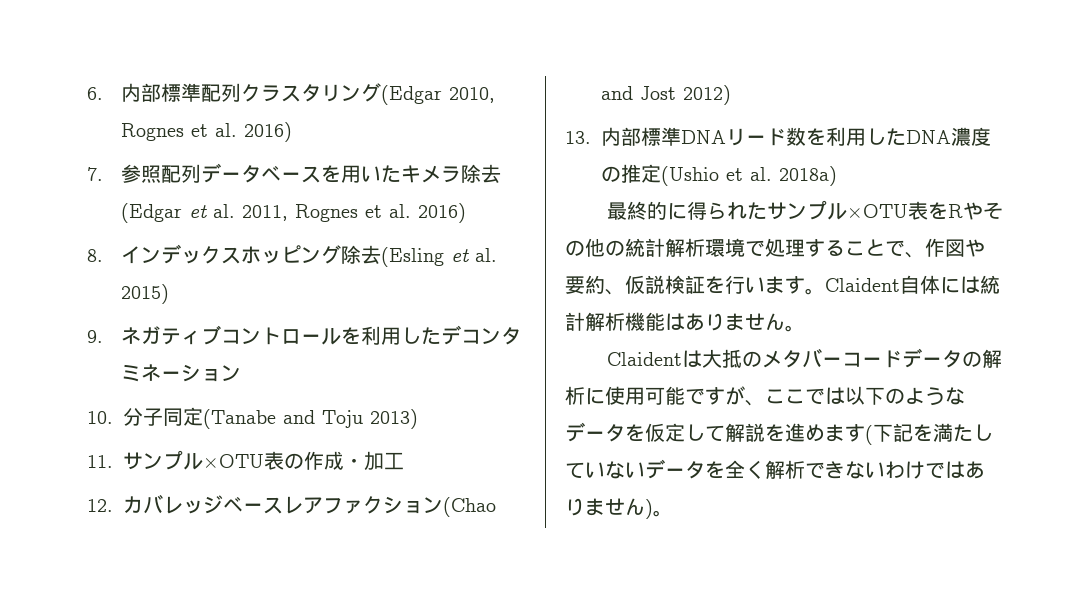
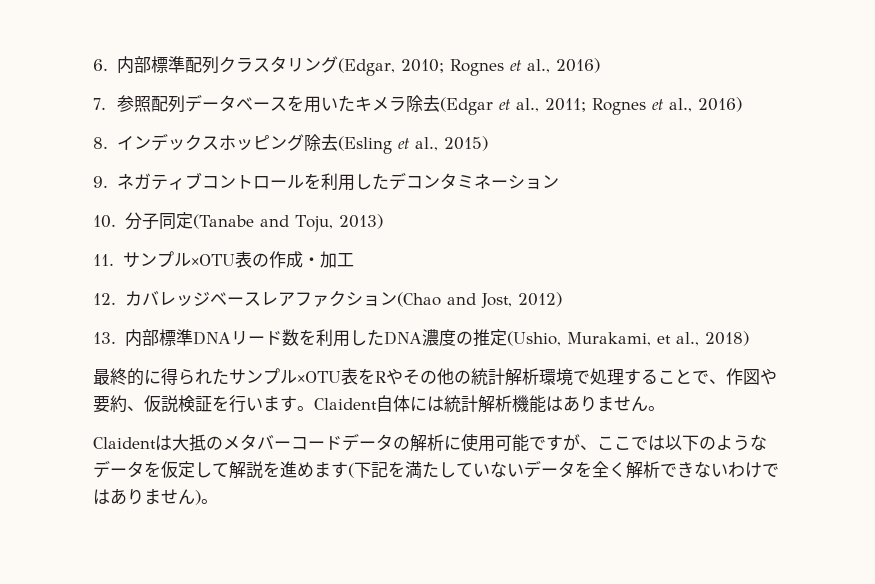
[380,85,495,105] [120,123,237,141] (Edgar 2010, Rognes et al. -> [337,58,550,76] (Edgar, 2010; Rognes et al.,
[212,204,411,222] al. 2011, Rognes et al. -> [515,98,692,115] al., 2011; Rognes et al.,
[474,248,497,262] al. -> [414,137,438,151] al.,
[322,410,363,428] Toju -> [295,215,334,232] Toju,
[640,86,676,100] Jost -> [480,293,512,308] Jost,
[661,166,837,186] (Ushio et al. 2018a) -> [506,331,749,346] (Ushio, Murakami, et al., 2018)

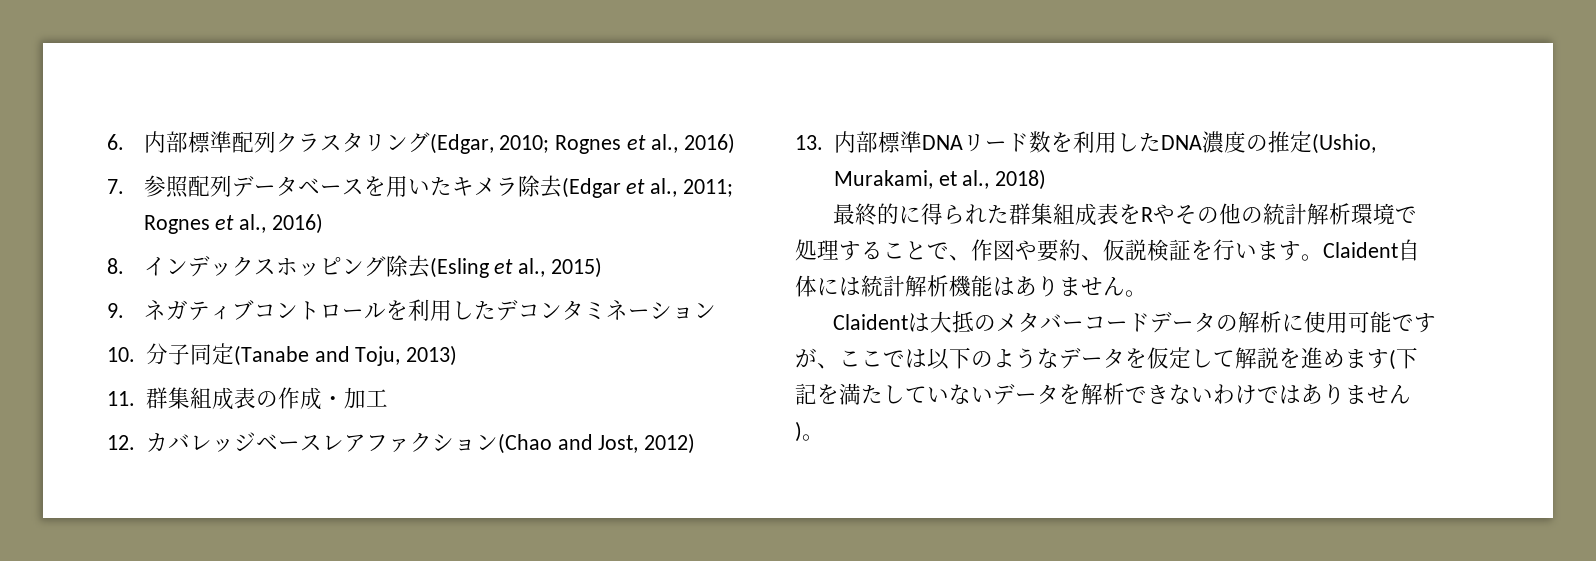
[122,251,235,268] サンプル×OTU -> [145,387,234,410] 群集組成
[229,368,341,385] サンプル×OTU -> [1009,203,1098,226] 群集組成
[592,461,626,478] 全く -> (1081, 394) none

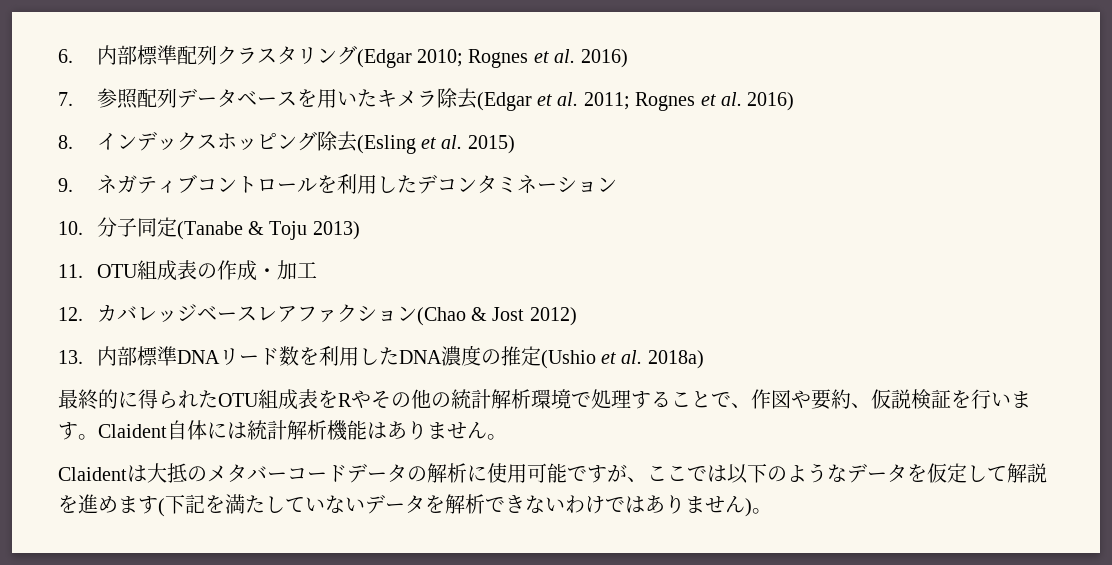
[429,133,494,154] (Edgar, -> [356,49,412,68] (Edgar
[650,134,678,153] al., -> [554,49,576,63] al.
[650,178,678,197] al., -> [557,92,579,106] al.
[239,214,267,233] al., -> [721,92,743,106] al.
[518,258,546,277] al., -> [441,135,463,149] al.
[314,346,401,366] and Toju, -> [248,221,308,240] & Toju
[145,387,190,409] 群集 -> [96,264,138,278] OTU
[557,434,639,453] and Jost, -> [471,307,525,321] & Jost
[1311,133,1376,154] [833,169,1047,190] (Ushio, Murakami, et al., 2018) -> [540,350,704,369] (Ushio et al. 2018a)
[1009,203,1054,225] 群集 -> [218,393,259,407] OTU

